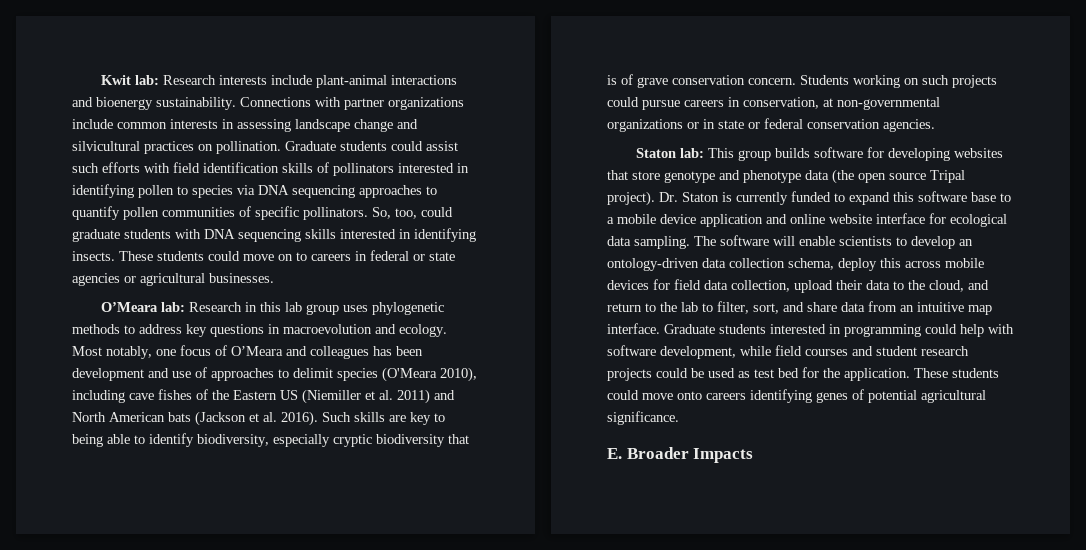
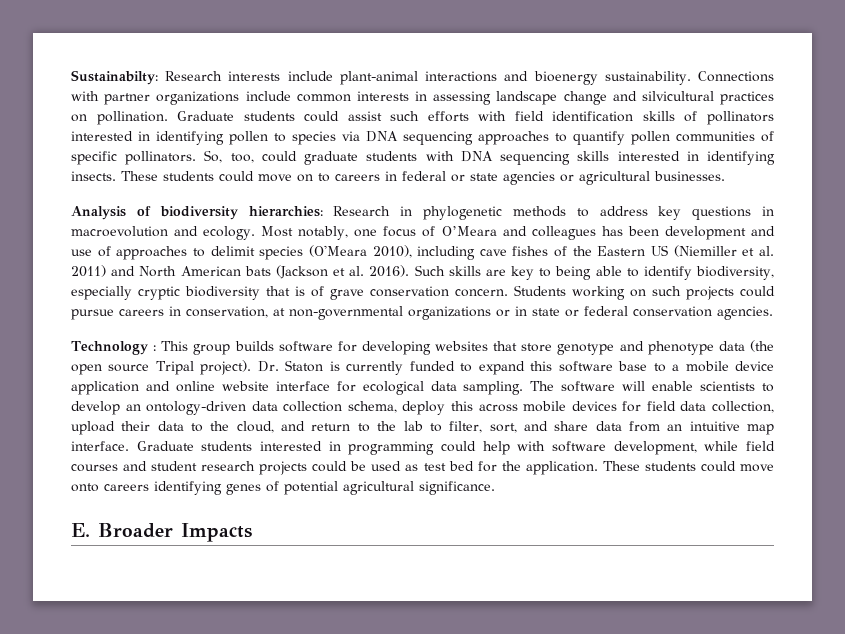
[100,75,159,85] Kwit lab: -> [71,70,158,85] Sustainabilty:
[100,302,368,315] O’Meara lab: Research in this lab group uses -> [71,206,413,220] Analysis of biodiversity hierarchies: Research in
[635,148,704,158] Staton lab: -> [71,341,157,355] Technology :

